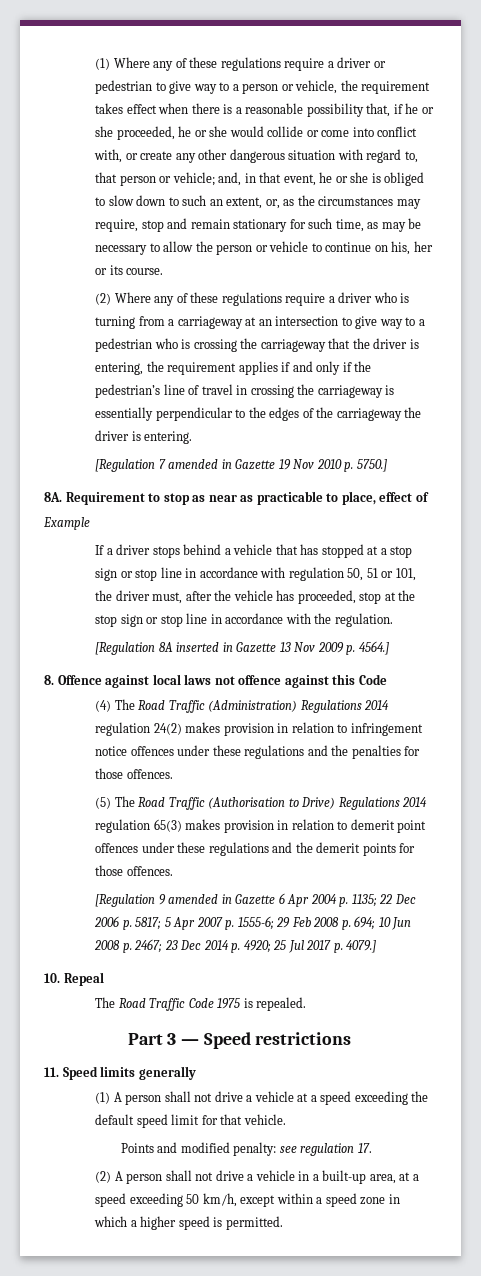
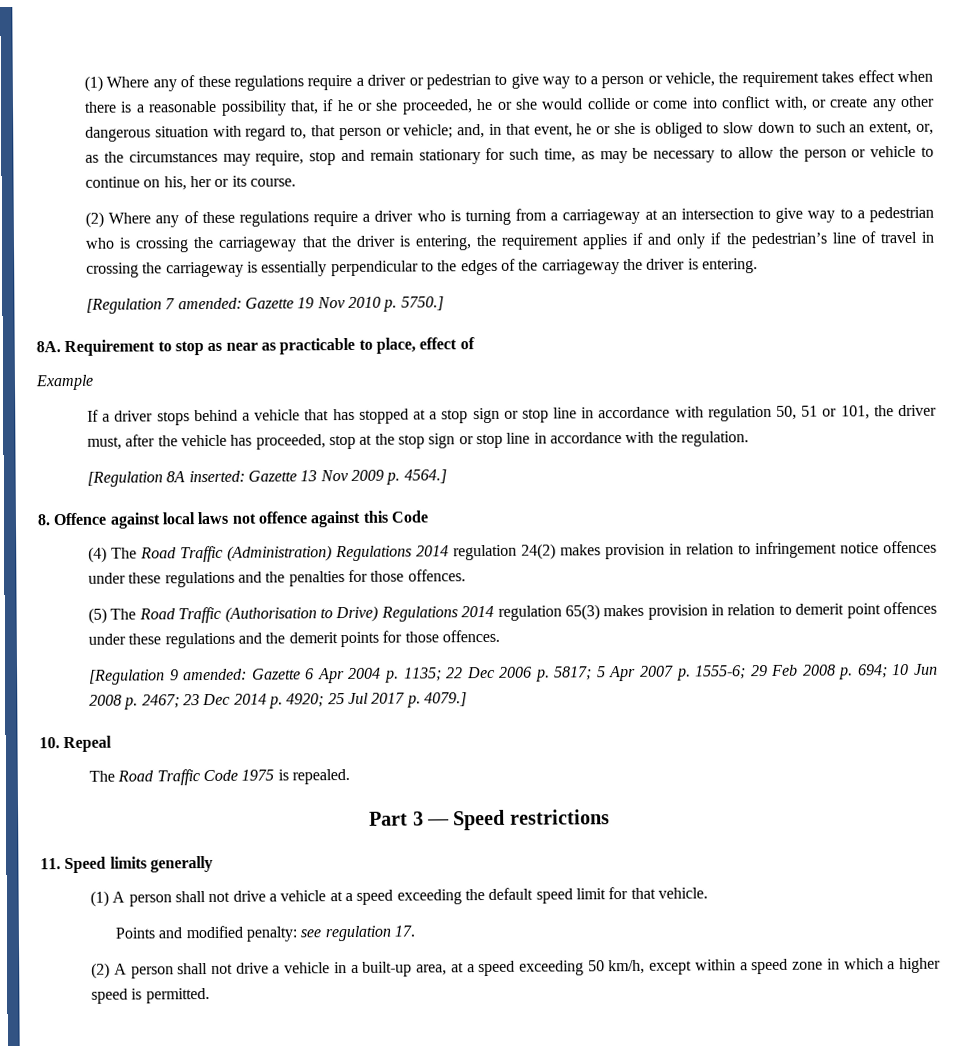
[168,459,232,469] amended in -> [177,297,242,310] amended:
[176,642,233,652] inserted in -> [188,470,245,483] inserted:
[168,894,232,904] amended in -> [183,668,248,681] amended:

